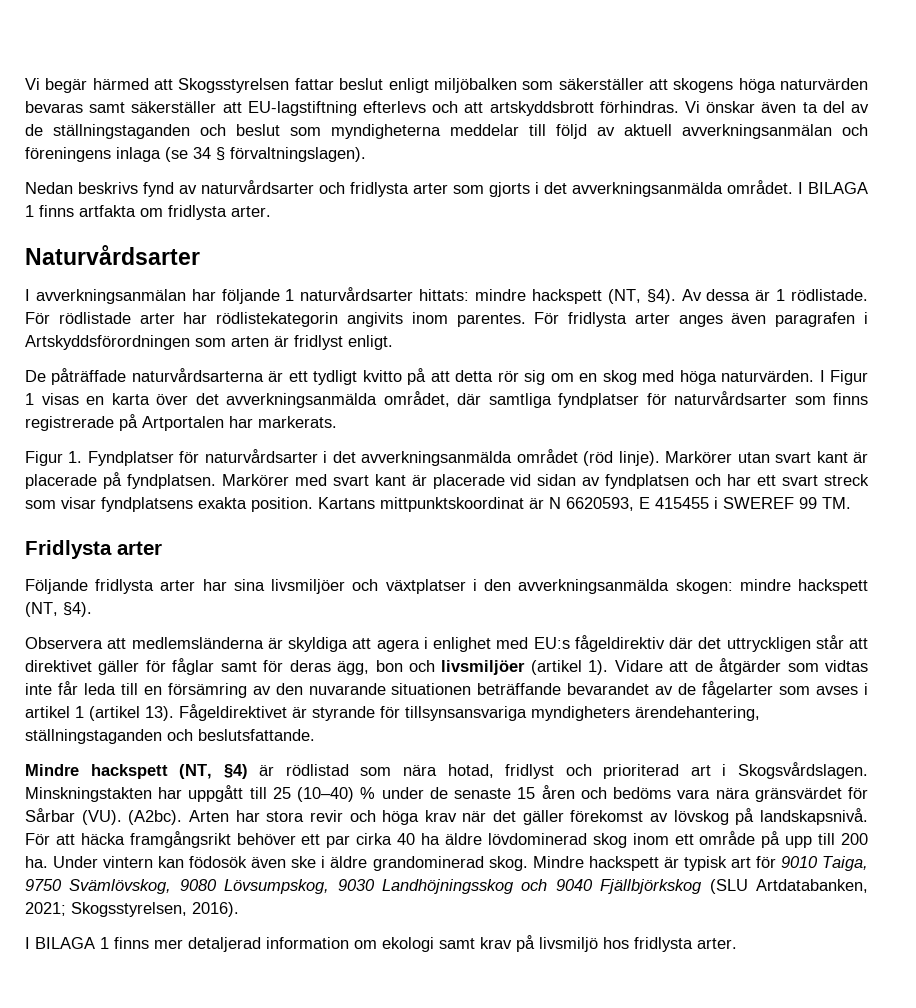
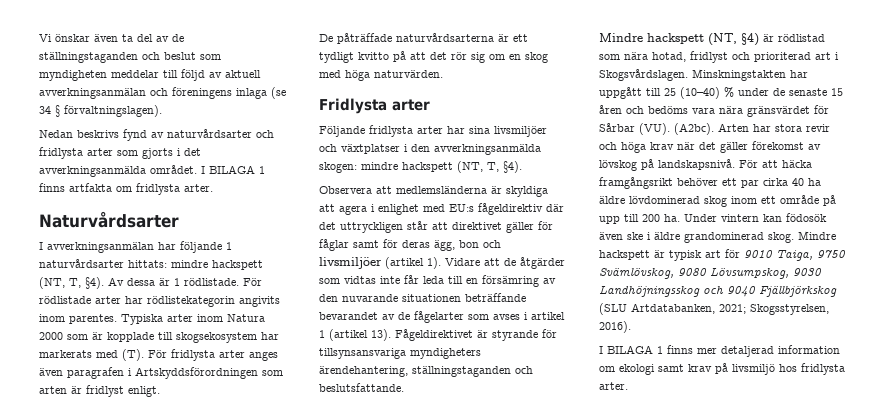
[25,78,868,93] [25,101,700,116] Vi begär härmed att Skogsstyrelsen fattar beslut enligt miljöbalken som säkerställer att skogens höga naturvärden bevaras samt säkerställer att EU-lagstiftning efterlevs och att artskyddsbrott förhindras. Vi -> [39,34,52,42] Vi
[331,124,441,139] myndigheterna -> [39,70,107,81] myndigheten
(641, 296) none -> [69,278,81,288] T,
(526, 320) none -> [121,314,265,325] [39,332,279,343] [39,349,144,361] Typiska arter inom Natura 2000 som är kopplade till skogsekosystem har markerats med (T).
[455,370,494,382] detta -> [430,52,447,60] det
[819,370,869,385] [25,391,868,408] [25,414,337,431] [25,449,869,466] [25,472,870,489] [25,497,851,512] I Figur 1 visas en karta över det avverkningsanmälda området, där samtliga fyndplatser för naturvårdsarter som finns registrerade på Artportalen har markerats. // Figur 1. Fyndplatser för naturvårdsarter i det avverkningsanmälda området (röd linje). Markörer utan svart kant är placerade på fyndplatsen. Markörer med svart kant är placerade vid sidan av fyndplatsen och har ett svart streck som visar fyndplatsens exakta position. Kartans mittpunktskoordinat är N 6620593, E 415455 i SWEREF 99 TM. -> (443, 74) none
(58, 609) none -> [487,162,499,172] T,

